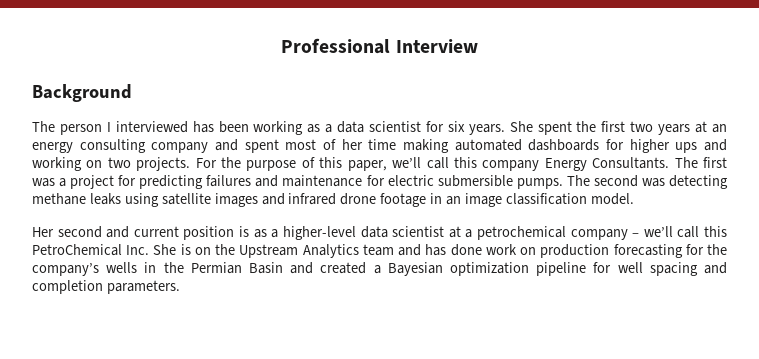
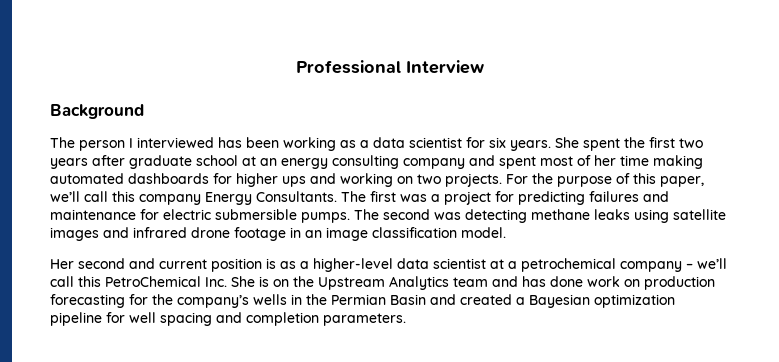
(691, 129) none -> [92,155,238,169] after graduate school

